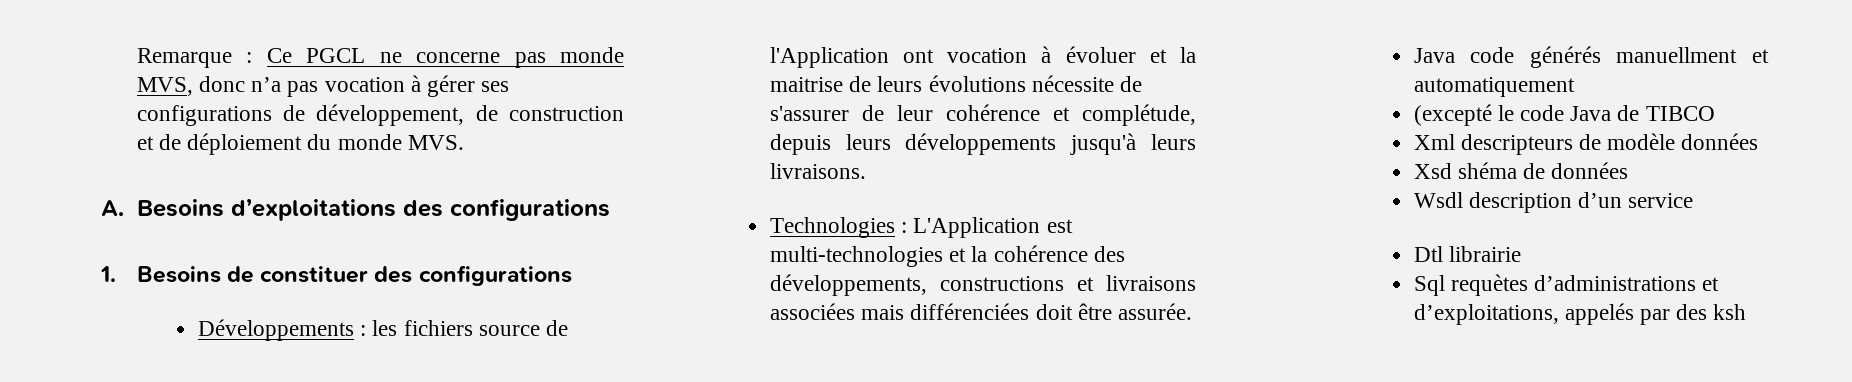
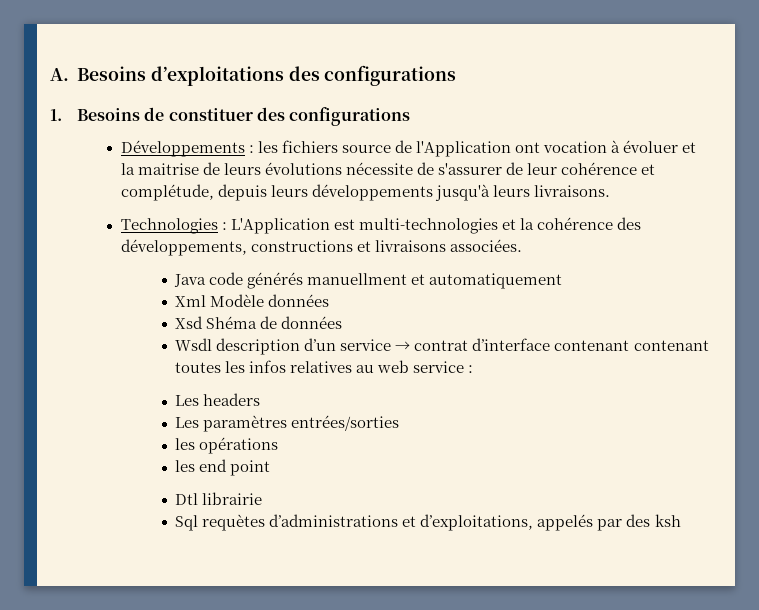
[136,47,625,68] [136,75,510,97] [136,104,624,126] [136,133,464,155] Remarque : Ce PGCL ne concerne pas monde MVS, donc n’a pas vocation à gérer ses configurations de développement, de construction et de déploiement du monde MVS. // -> (50, 74) none
[769,303,1192,320] associées mais différenciées doit être assurée. -> [450,239,523,252] associées.
[1413,104,1715,126] [1413,133,1676,155] (excepté le code Java de TIBCO // Xml descripteurs de modèle -> [175,294,265,307] Xml Modèle
[1457,162,1517,179] shéma -> [206,316,258,329] Shéma
(1694, 200) none -> [395,338,709,351] [175,360,474,373] [175,393,261,406] [175,415,400,432] [175,437,279,454] [175,459,271,476] → contrat d’interface contenant contenant toutes les infos relatives au web service : // Les headers // Les paramètres entrées/sorties // les opérations // les end point

